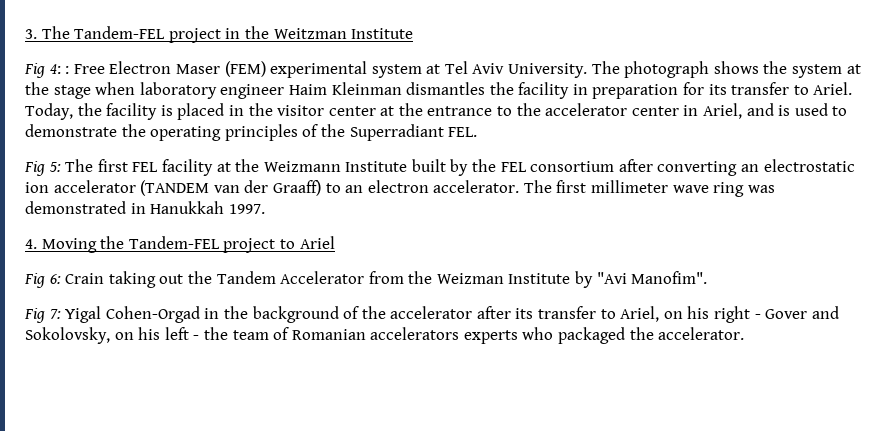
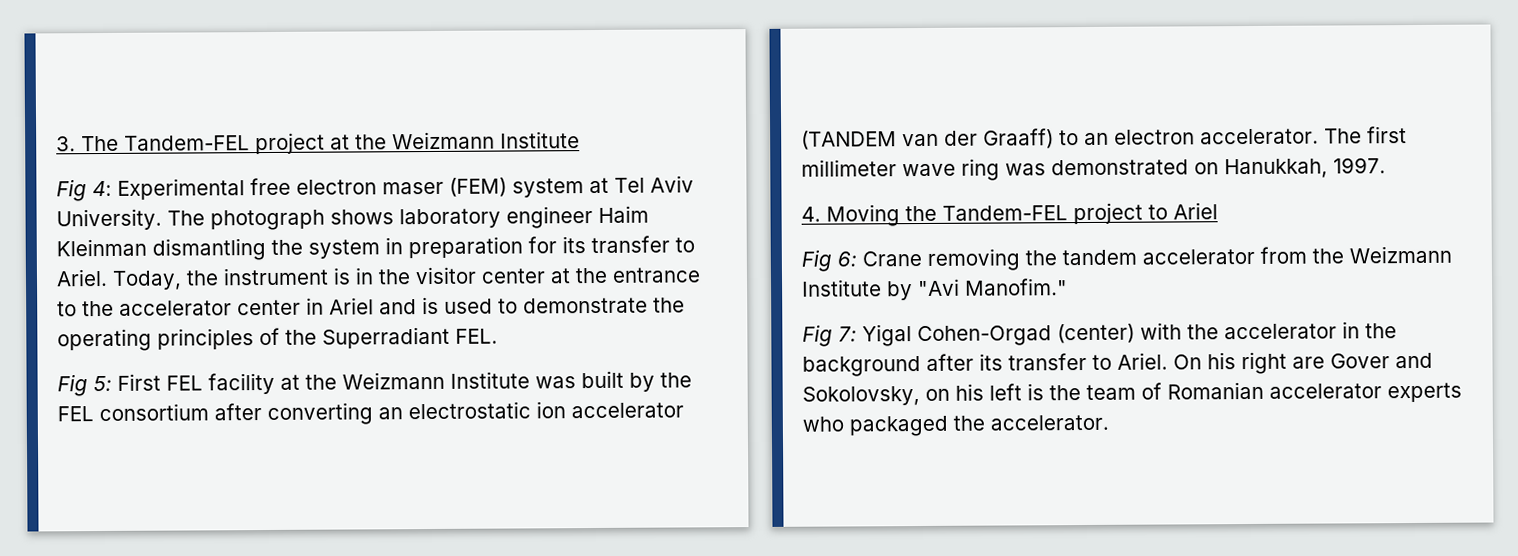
[225,26,347,39] in the Weitzman -> [330,131,495,150] at the Weizmann
[65,61,368,78] : Free Electron Maser (FEM) experimental -> [117,177,507,200] Experimental free electron maser (FEM)
[763,61,861,78] [25,82,136,99] the system at the stage when -> (394, 217) none
[406,82,570,99] dismantles the facility -> [152,238,380,261] dismantling the system
[106,103,225,120] facility is placed -> [223,267,351,286] instrument is
[703,103,743,119] Ariel, -> [329,297,374,315] Ariel
[65,159,128,172] The first -> [117,373,161,391] First
(408, 166) none -> [535,376,576,389] was
[130,201,225,214] in Hanukkah -> [1194,158,1328,179] on Hanukkah,
[65,271,365,288] Crain taking out the Tandem Accelerator -> [862,248,1255,271] Crane removing the tandem accelerator
[436,273,504,284] Weizman -> [1349,245,1452,264] Weizmann
[631,271,708,284] Manofim". -> [965,278,1068,296] Manofim."
[204,306,473,323] in the background of the accelerator -> [1057,321,1397,344] [802,356,921,377] (center) with the accelerator in the background
[620,306,683,322] Ariel, on -> [1117,352,1202,370] Ariel. On
[754,314,761,319] - -> [1292,356,1325,369] are
[193,335,200,340] - -> [1027,383,1044,401] is
[370,327,460,340] accelerators -> [1269,383,1382,399] accelerator

